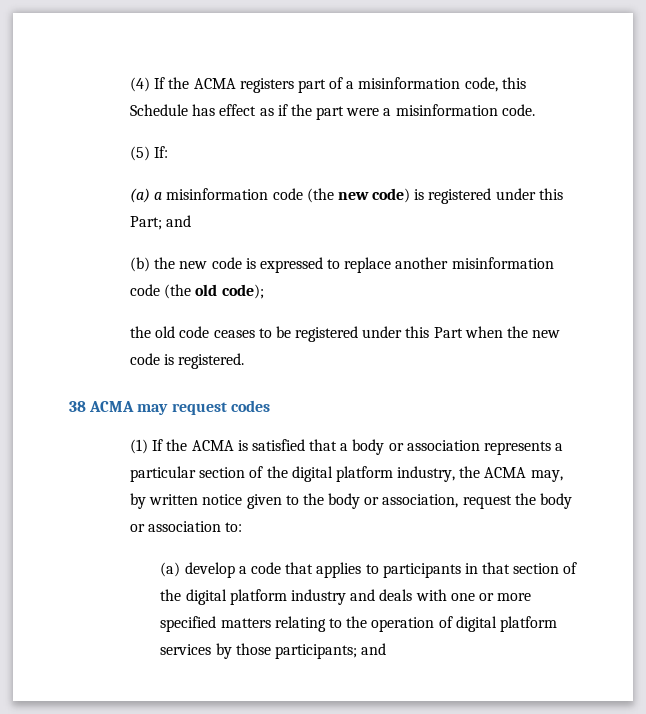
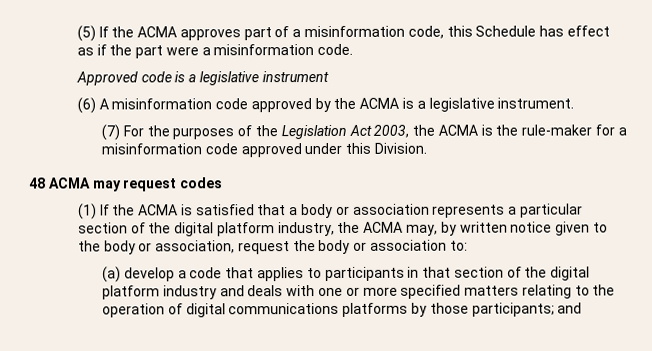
[129,77,294,93] (4) If the ACMA registers -> [76,25,241,42] (5) If the ACMA approves
[129,146,169,161] [129,188,563,204] [129,215,192,230] [129,257,554,273] [129,284,264,299] [129,326,561,342] [129,353,245,369] [69,401,86,412] (5) If: // (a) a misinformation code (the new code) is registered under this Part; and // (b) the new code is expressed to replace another misinformation code (the old code); // the old code ceases to be registered under this Part when the new code is registered. // 38 -> [75,70,329,86] [76,97,575,114] [101,124,627,141] [101,142,428,158] [29,177,46,189] Approved code is a legislative instrument // (6) A misinformation code approved by the ACMA is a legislative instrument. // (7) For the purposes of the Legislation Act 2003, the ACMA is the rule-maker for a misinformation code approved under this Division. // 48
[499,616,557,632] [160,644,212,655] platform services -> [228,302,409,317] communications platforms

